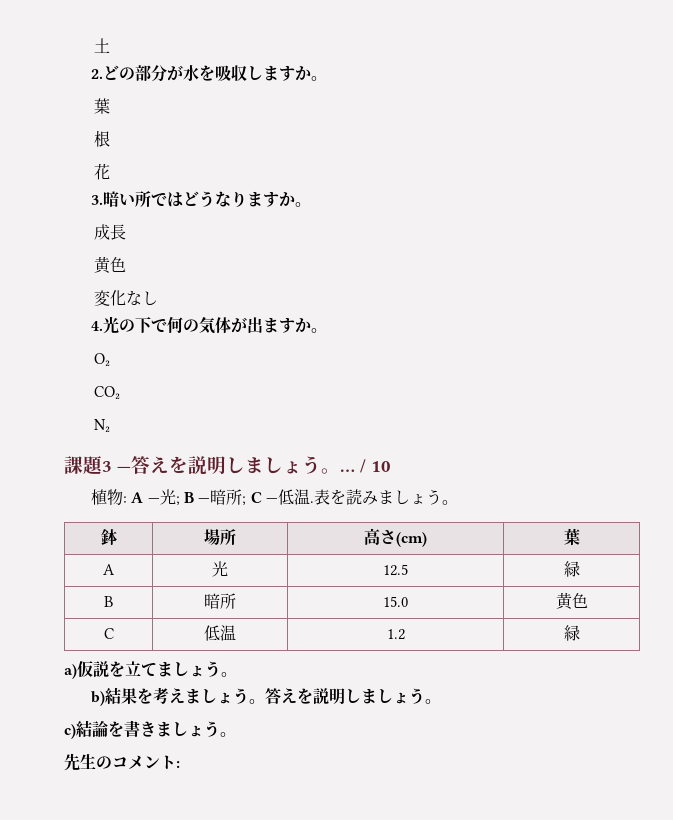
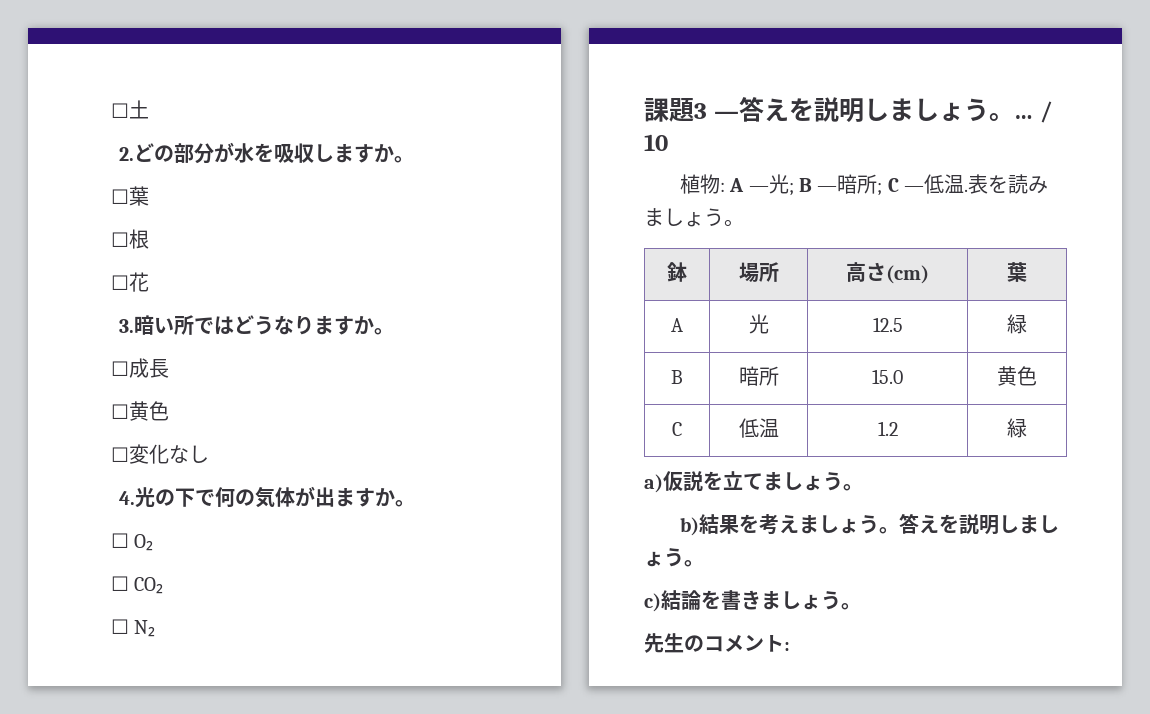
(94, 45) none -> [110,103,129,118] ☐
[94,98,111,114] 葉 // -> [110,186,149,206] [110,232,129,247] ☐葉 // ☐
(111, 138) none -> [110,275,129,290] ☐
(312, 204) none -> [110,361,129,376] ☐
[94,256,127,274] 黄色 // -> [110,401,169,421] [110,447,129,462] ☐黄色 // ☐
(328, 330) none -> [110,533,129,548] ☐
(111, 359) none -> [110,576,129,591] ☐
(121, 392) none -> [110,619,129,634] ☐

